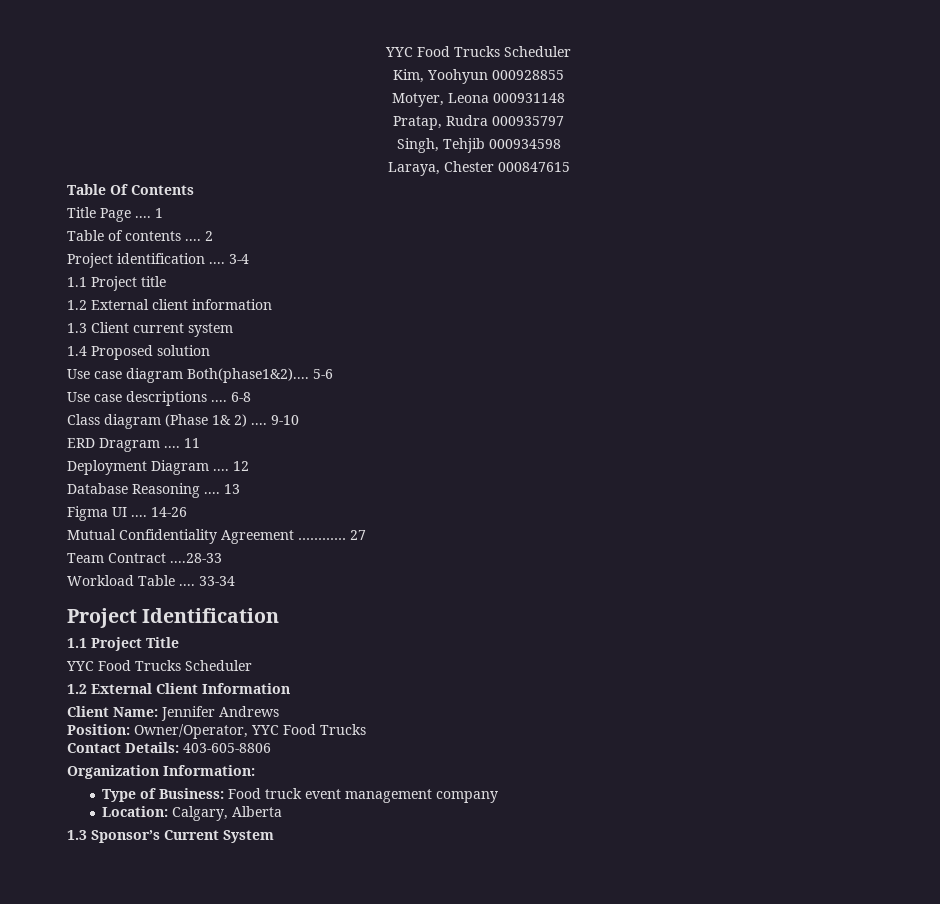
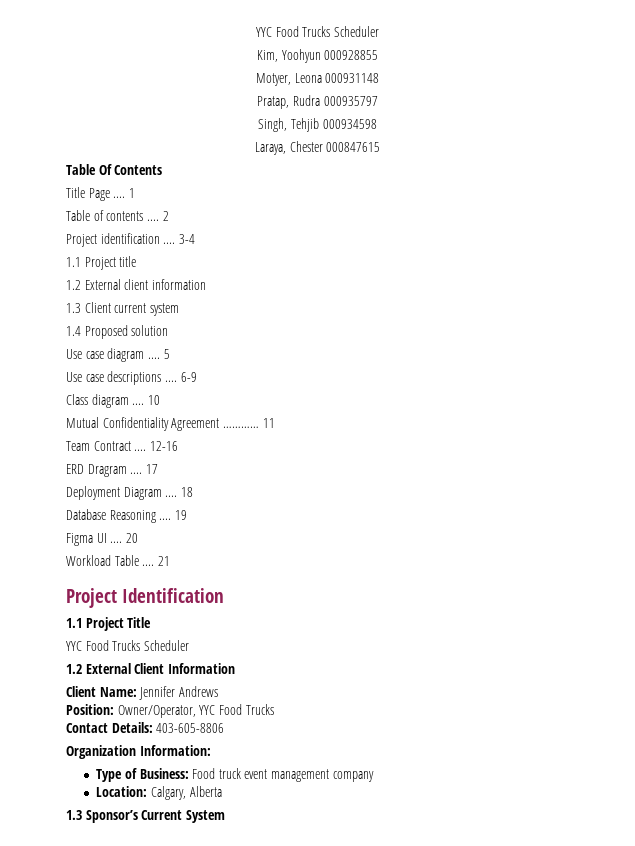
[187,368,333,383] Both(phase1&2).... 5-6 -> [147,349,170,359] .... 5
[231,392,251,402] 6-8 -> [180,372,197,382] 6-9
[165,414,299,427] [67,438,200,452] [67,460,249,475] [67,483,240,498] [67,506,187,521] (Phase 1& 2) .... 9-10 // ERD Dragram .... 11 // Deployment Diagram .... 12 // Database Reasoning .... 13 // Figma UI .... 14-26 -> [132,395,160,405] .... 10
[350,530,366,540] 27 -> [262,418,275,428] 11
[170,553,222,563] ....28-33 -> [134,441,178,451] [66,464,158,477] [66,486,193,500] [66,509,187,523] [66,533,138,546] .... 12-16 // ERD Dragram .... 17 // Deployment Diagram .... 18 // Database Reasoning .... 19 // Figma UI .... 20
[199,576,235,586] 33-34 -> [157,556,170,566] 21

